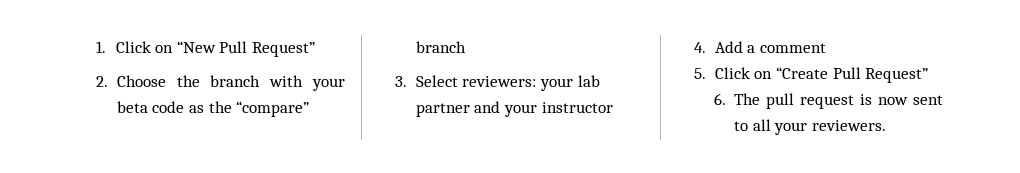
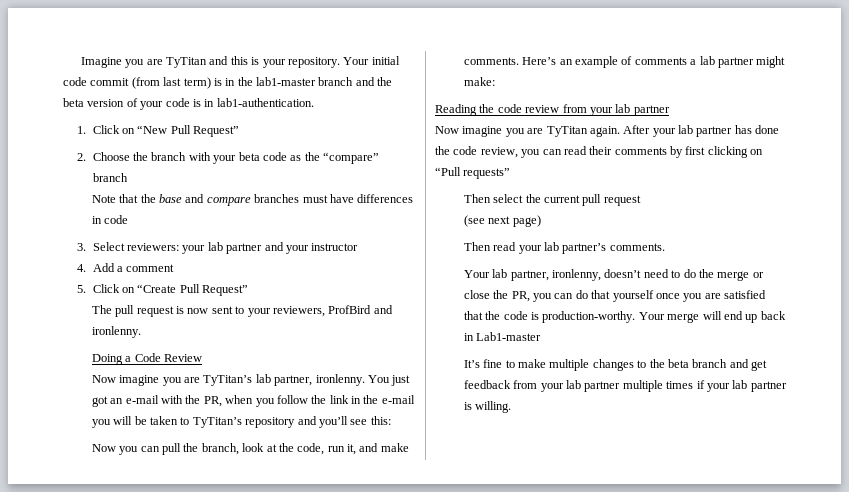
(96, 47) none -> [80,56,400,68] [63,77,393,89] [63,98,314,110] Imagine you are TyTitan and this is your repository. Your initial code commit (from last term) is in the lab1-master branch and the beta version of your code is in lab1-authentication. //
(466, 47) none -> [91,194,414,206] [91,215,129,224] // Note that the base and compare branches must have differences in code
[713,93,726,105] 6. -> (249, 290) none
[752,119,886,135] all your reviewers. -> [247,305,393,317] [91,326,141,338] [91,353,203,365] [91,374,411,386] [91,395,415,407] [91,416,391,428] [91,443,409,455] [463,56,786,68] [463,77,495,86] [435,104,670,116] [435,125,780,137] [435,146,764,158] [435,167,511,179] [463,194,641,206] [463,215,541,227] [463,242,665,254] [463,269,764,281] [463,290,767,302] [463,311,786,323] [463,332,542,341] [463,359,768,371] [463,380,787,392] [463,401,512,413] your reviewers, ProfBird and ironlenny. // Doing a Code Review // Now imagine you are TyTitan’s lab partner, ironlenny. You just got an e-mail with the PR, when you follow the link in the e-mail you will be taken to TyTitan’s repository and you’ll see this: // Now you can pull the branch, look at the code, run it, and make comments. Here’s an example of comments a lab partner might make: // Reading the code review from your lab partner // Now imagine you are TyTitan again. After your lab partner has done the code review, you can read their comments by first clicking on “Pull requests” // Then select the current pull request // (see next page) // Then read your lab partner’s comments. // Your lab partner, ironlenny, doesn’t need to do the merge or close the PR, you can do that yourself once you are satisfied that the code is production-worthy. Your merge will end up back in Lab1-master // It’s fine to make multiple changes to the beta branch and get feedback from your lab partner multiple times if your lab partner is willing.

